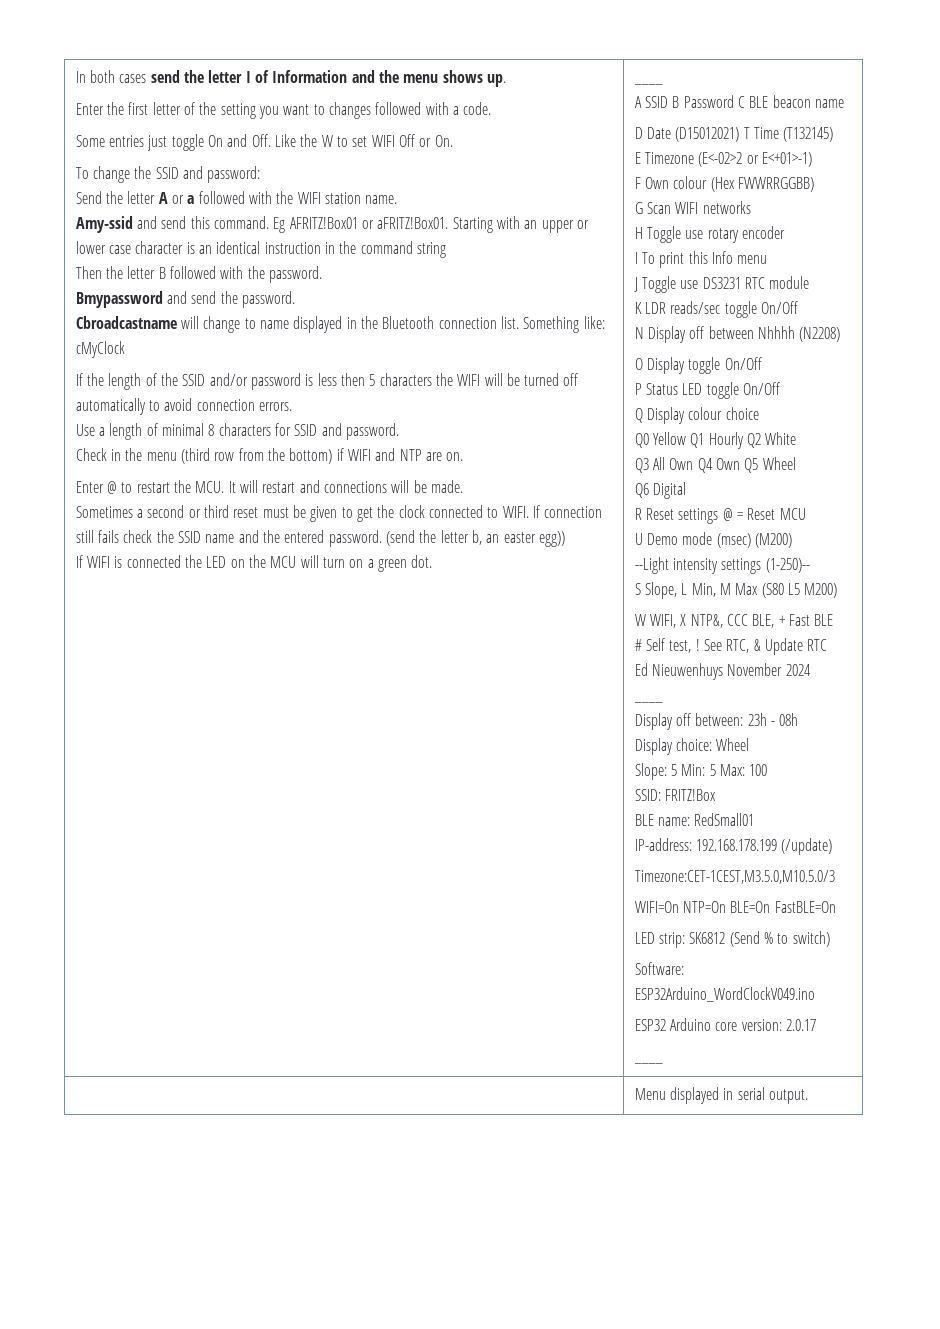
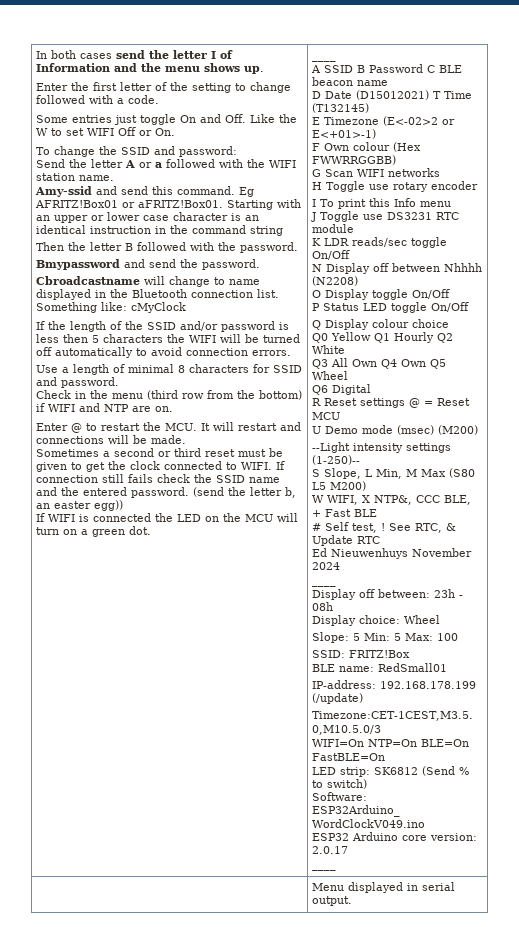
[258,102,371,119] you want to changes -> [234,82,291,93] to change

